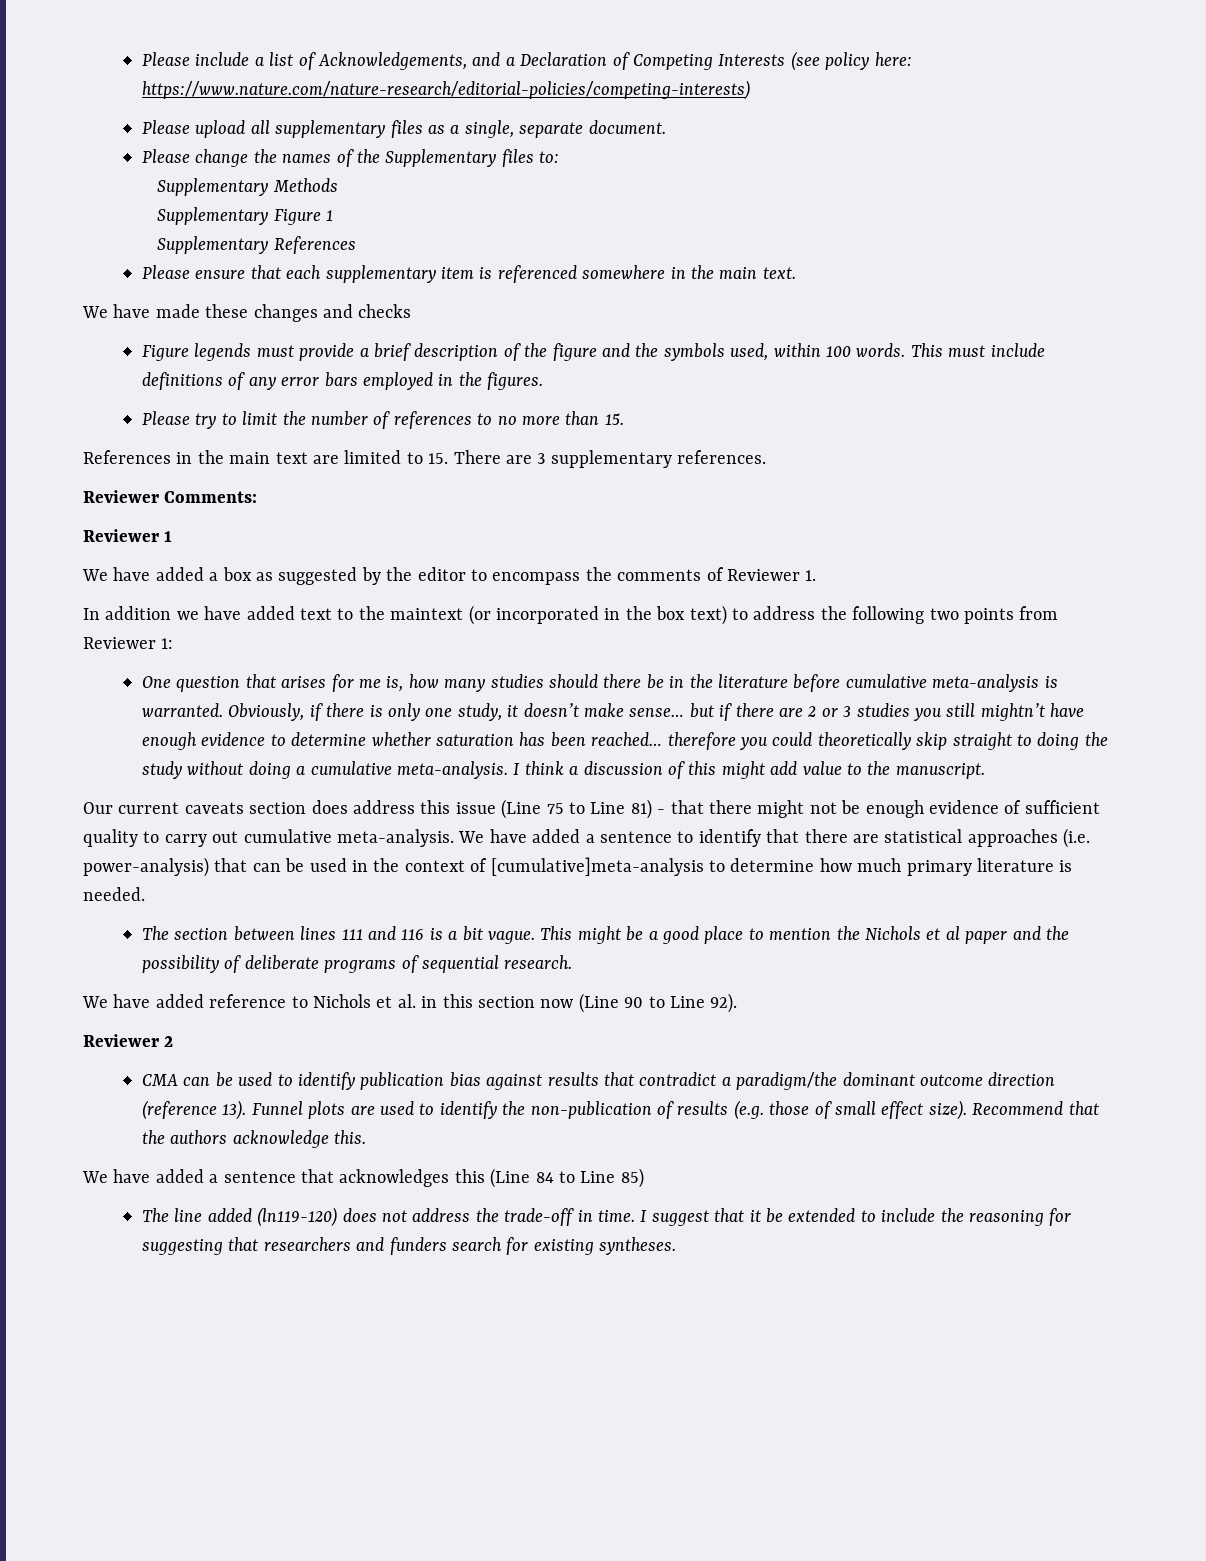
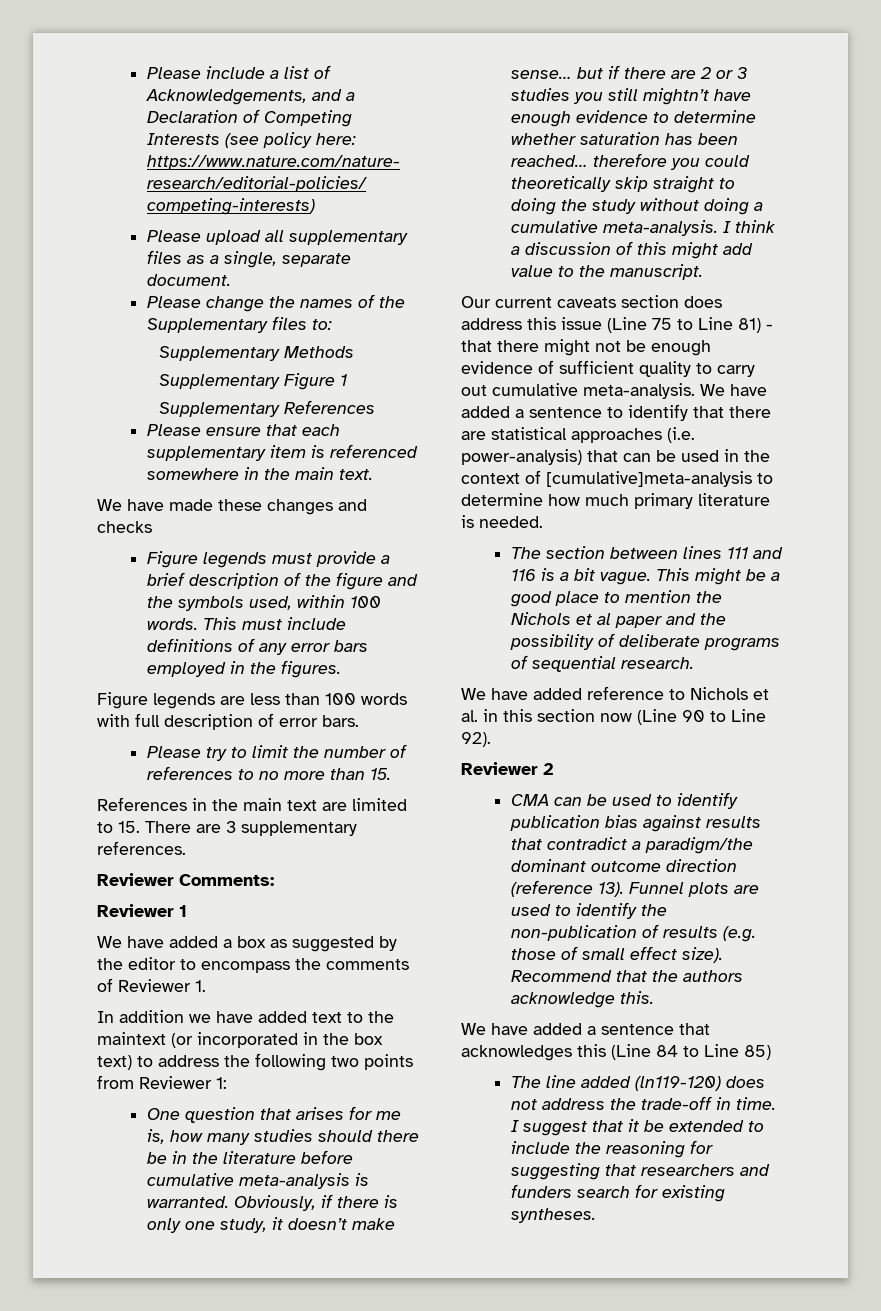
(544, 381) none -> [97,692,407,709] [97,713,359,730] // Figure legends are less than 100 words with full description of error bars.

